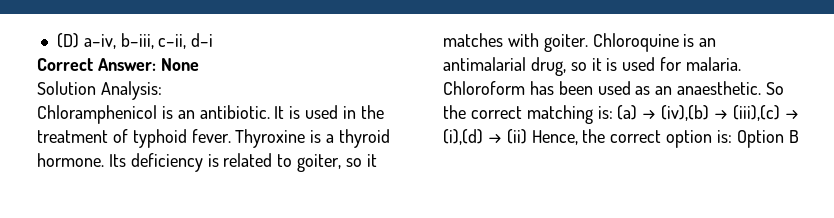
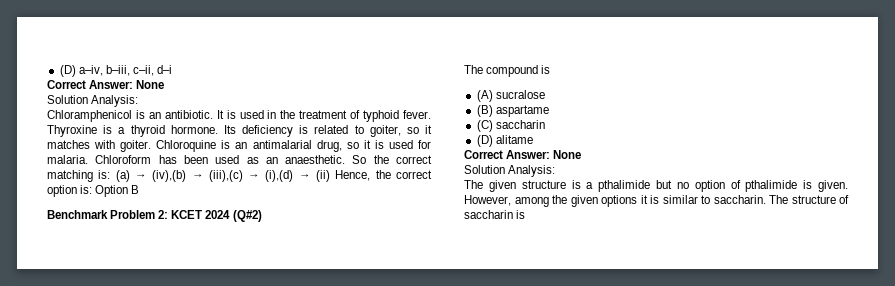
(799, 136) none -> [47,210,262,222] [464,65,551,77] [476,90,545,102] [476,105,549,117] [476,120,545,132] [476,135,533,147] [464,150,582,159] [464,165,556,177] [464,180,848,192] [464,195,849,207] [464,210,526,219] // Benchmark Problem 2: KCET 2024 (Q#2) // The compound is // (A) sucralose // (B) aspartame // (C) saccharin // (D) alitame // Correct Answer: None // Solution Analysis: // The given structure is a pthalimide but no option of pthalimide is given. However, among the given options it is similar to saccharin. The structure of saccharin is

